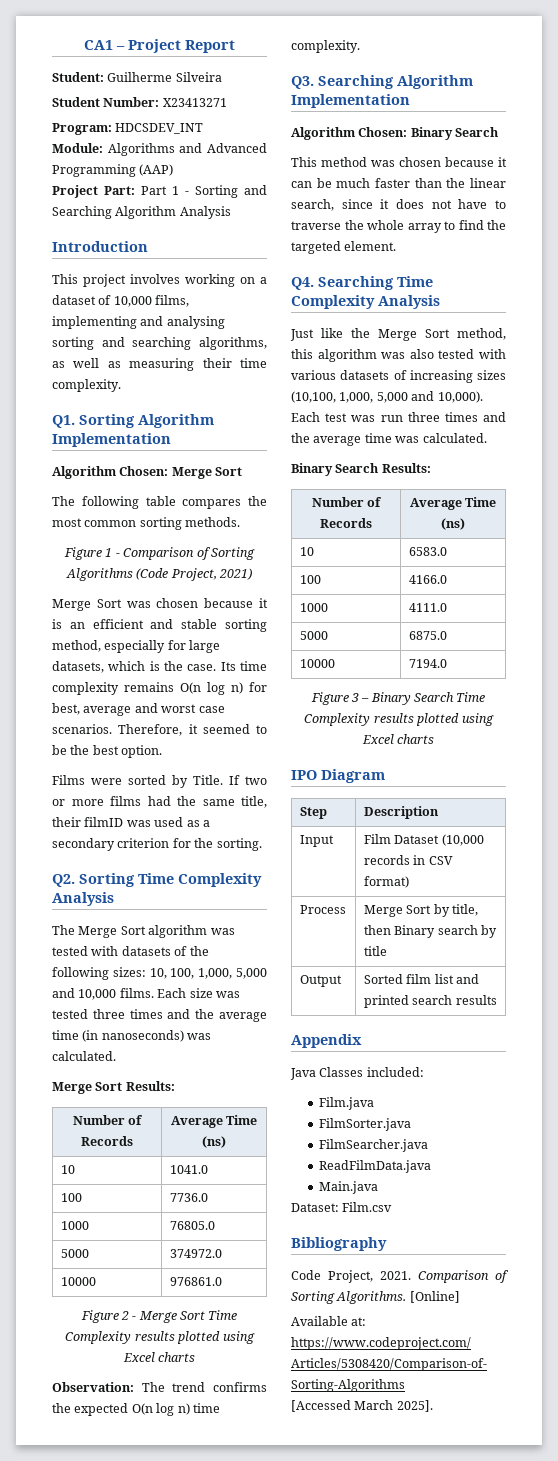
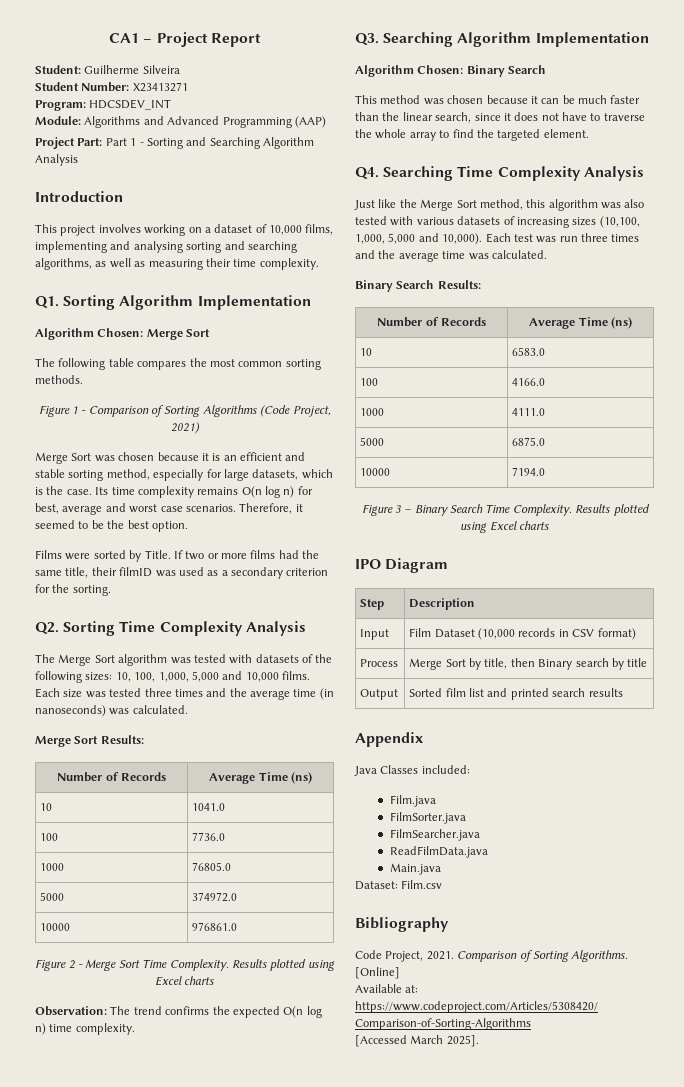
[65,1331,175,1344] Complexity results -> [169,959,267,971] Complexity. Results
[304,713,414,726] Complexity results -> [512,504,611,516] Complexity. Results

